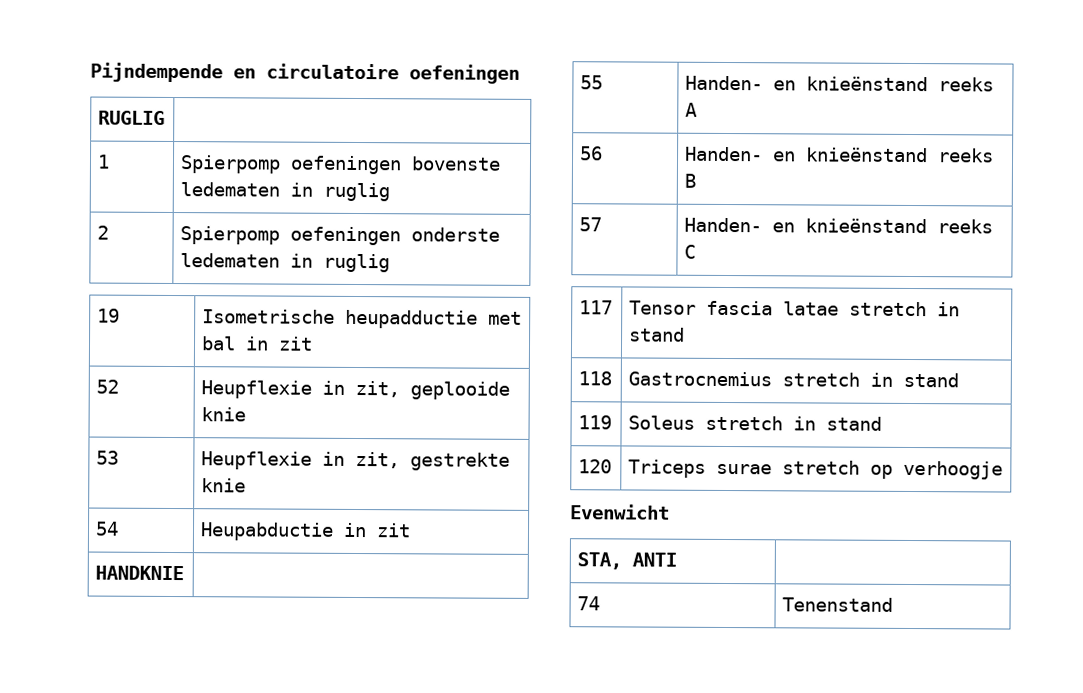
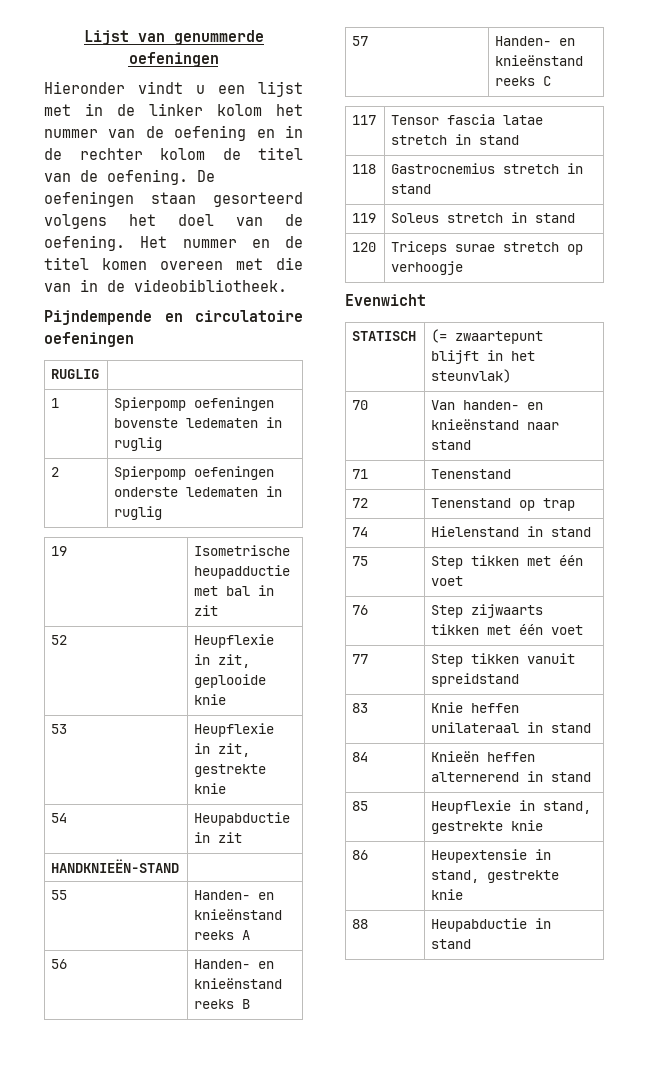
(90, 72) none -> [83,30,264,45] [128,52,219,67] [44,81,303,97] [44,103,303,116] [44,125,303,141] [44,147,303,160] [44,169,215,185] [44,191,303,207] [44,214,303,229] [44,235,303,251] [44,257,303,270] [44,279,287,292] Lijst van genummerde oefeningen // Hieronder vindt u een lijst met in de linker kolom het nummer van de oefening en in de rechter kolom de titel van de oefening. De oefeningen staan gesorteerd volgens het doel van de oefening. Het nummer en de titel komen overeen met die van in de videobibliotheek. //
[95,565,185,581] HANDKNIE -> [51,859,180,873] HANDKNIEËN-STAND
[577,552,678,570] [577,596,601,611] [782,597,894,612] STA, ANTI | // 74 | Tenenstand -> [352,331,417,341] [431,329,544,344] [431,350,536,364] [431,369,512,383] [352,400,369,410] [431,400,544,410] [431,419,560,430] [431,440,472,450] [352,469,369,479] [431,469,512,479] [352,498,369,508] [431,498,576,511] [352,527,369,537] [431,526,592,537] [352,556,369,566] [431,555,584,569] [431,576,464,586] [352,605,369,615] [431,604,544,618] [431,624,584,635] [352,654,369,664] [431,653,576,667] [431,673,520,687] [352,703,369,713] [431,702,520,713] [431,722,592,733] [352,752,369,762] [431,751,536,762] [431,771,592,782] [352,801,369,811] [431,800,592,814] [431,820,544,834] [352,850,369,860] [431,849,552,863] [431,870,560,883] [431,889,464,900] [352,919,369,929] [431,918,552,932] [431,939,472,949] STATISCH | (= zwaartepunt blijft in het steunvlak) // 70 | Van handen- en knieënstand naar stand // 71 | Tenenstand // 72 | Tenenstand op trap // 74 | Hielenstand in stand // 75 | Step tikken met één voet // 76 | Step zijwaarts tikken met één voet // 77 | Step tikken vanuit spreidstand // 83 | Knie heffen unilateraal in stand // 84 | Knieën heffen alternerend in stand // 85 | Heupflexie in stand, gestrekte knie // 86 | Heupextensie in stand, gestrekte knie // 88 | Heupabductie in stand

